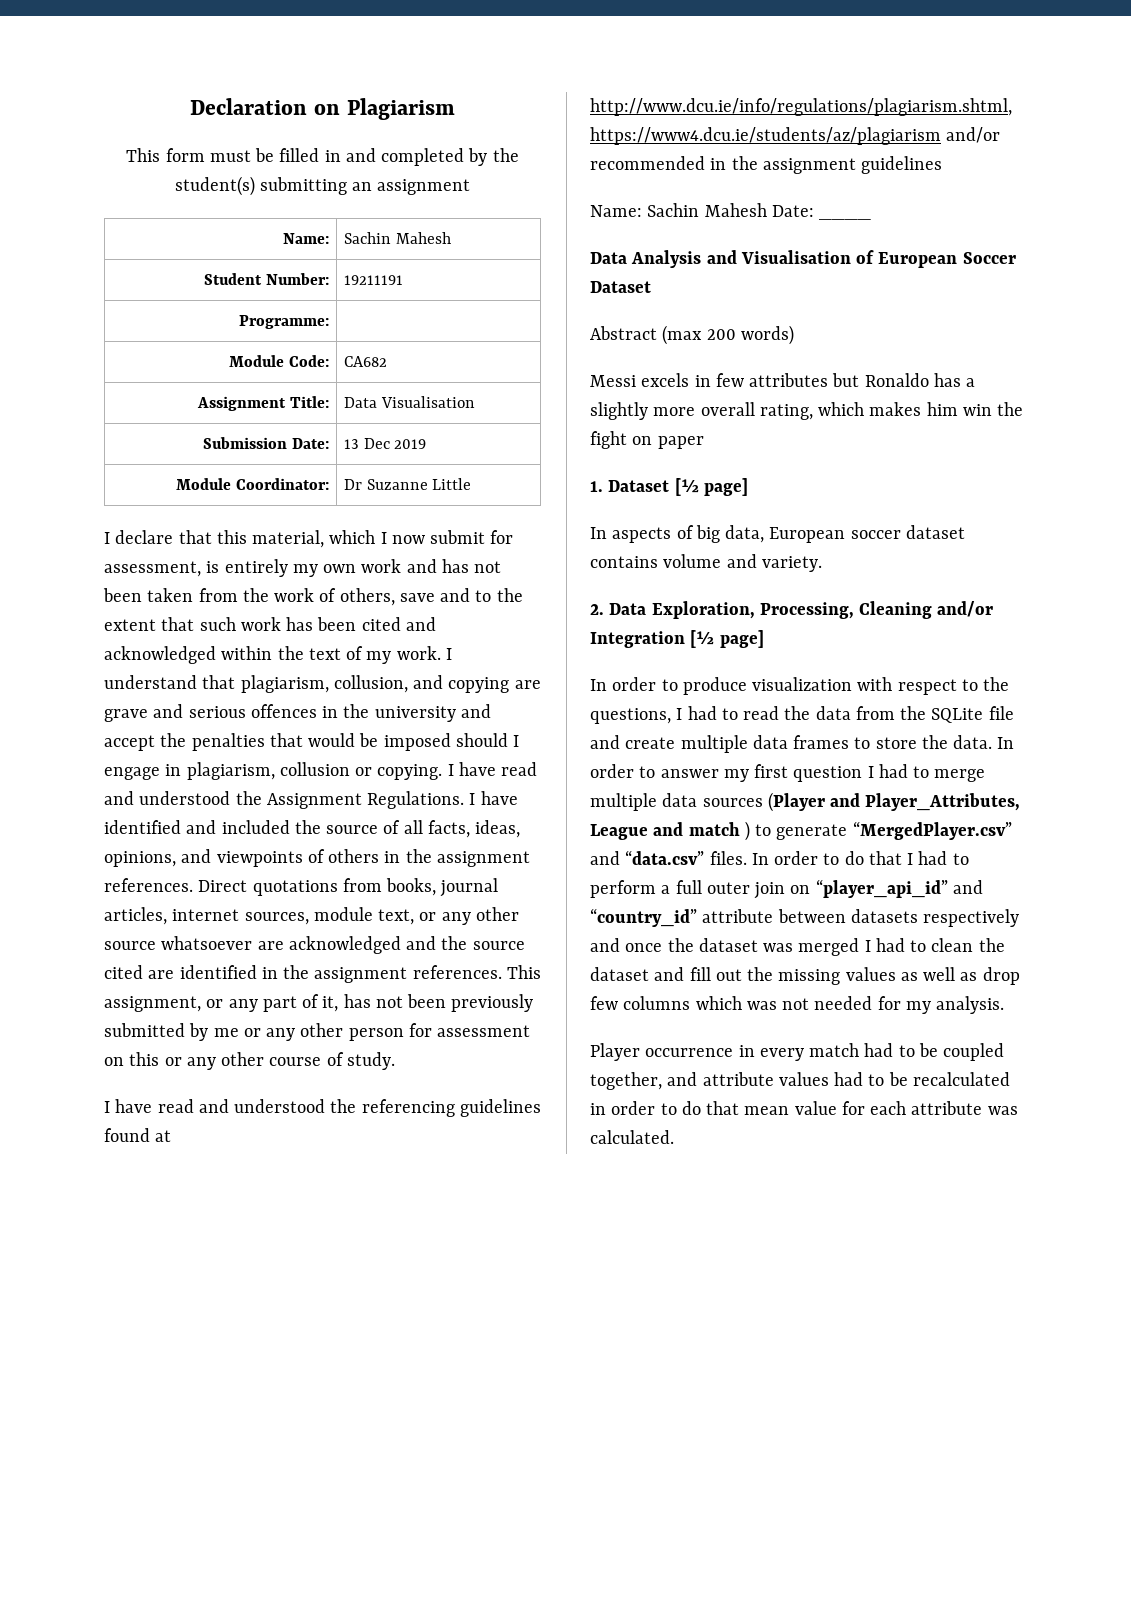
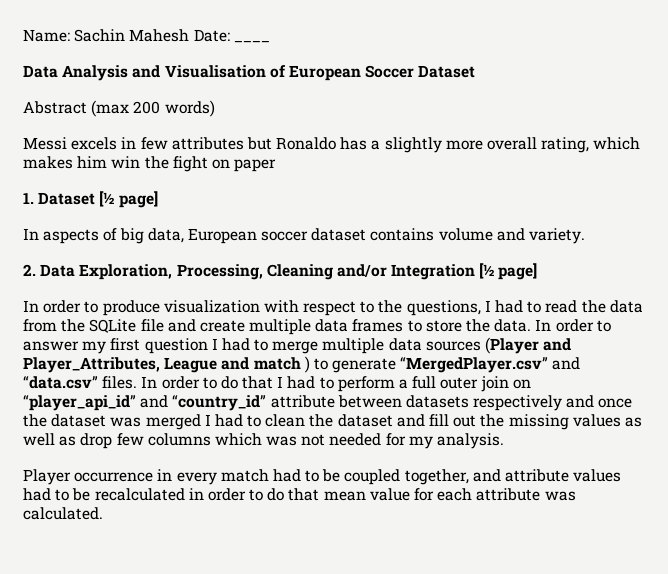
[190,98,455,120] [126,148,519,166] [174,176,471,196] [282,233,329,244] [344,232,451,244] [204,273,329,285] [344,275,404,285] [238,315,329,329] [229,355,329,367] [344,356,388,367] [197,396,329,411] [344,396,475,408] [203,437,329,449] [344,438,427,449] [176,478,329,490] [344,478,472,490] [104,530,514,548] [104,559,502,577] [103,588,523,606] [104,617,436,631] [104,646,452,664] [104,675,541,693] [104,704,491,722] [104,733,520,751] [104,762,538,780] [104,791,518,809] [104,820,521,838] [104,849,530,867] [104,878,499,897] [104,907,519,925] [104,936,525,954] [104,965,541,983] [104,994,534,1012] [104,1023,531,1041] [104,1052,395,1070] [104,1099,541,1117] [104,1128,172,1142] [590,98,1012,116] [590,127,1001,145] [590,156,943,174] Declaration on Plagiarism // This form must be filled in and completed by the student(s) submitting an assignment // Name: | Sachin Mahesh // Student Number: | 19211191 // Programme: | // Module Code: | CA682 // Assignment Title: | Data Visualisation // Submission Date: | 13 Dec 2019 // Module Coordinator: | Dr Suzanne Little // I declare that this material, which I now submit for assessment, is entirely my own work and has not been taken from the work of others, save and to the extent that such work has been cited and acknowledged within the text of my work. I understand that plagiarism, collusion, and copying are grave and serious offences in the university and accept the penalties that would be imposed should I engage in plagiarism, collusion or copying. I have read and understood the Assignment Regulations. I have identified and included the source of all facts, ideas, opinions, and viewpoints of others in the assignment references. Direct quotations from books, journal articles, internet sources, module text, or any other source whatsoever are acknowledged and the source cited are identified in the assignment references. This assignment, or any part of it, has not been previously submitted by me or any other person for assessment on this or any other course of study. // I have read and understood the referencing guidelines found at http://www.dcu.ie/info/regulations/plagiarism.shtml, https://www4.dcu.ie/students/az/plagiarism and/or recommended in the assignment guidelines // -> (23, 35) none

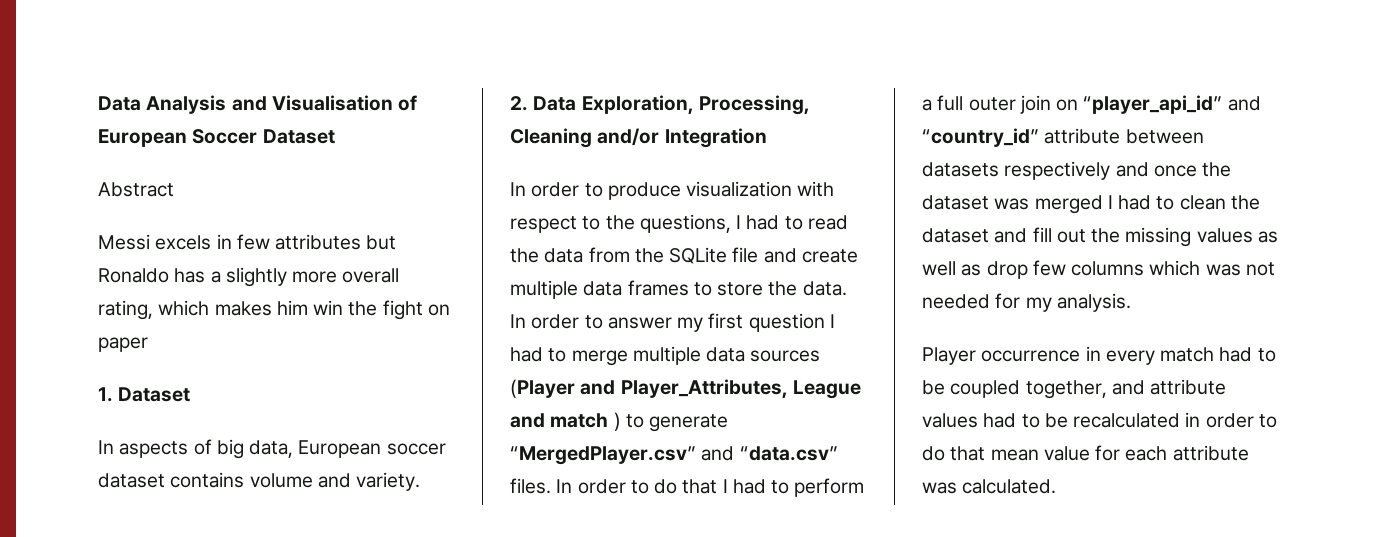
[23,29,270,43] Name: Sachin Mahesh Date: ____ // -> (98, 103) none
[91,100,215,117] (max 200 words) -> (174, 189) none
[99,191,158,208] [½ page] -> (191, 394) none
[479,263,538,280] [½ page] -> (767, 138) none

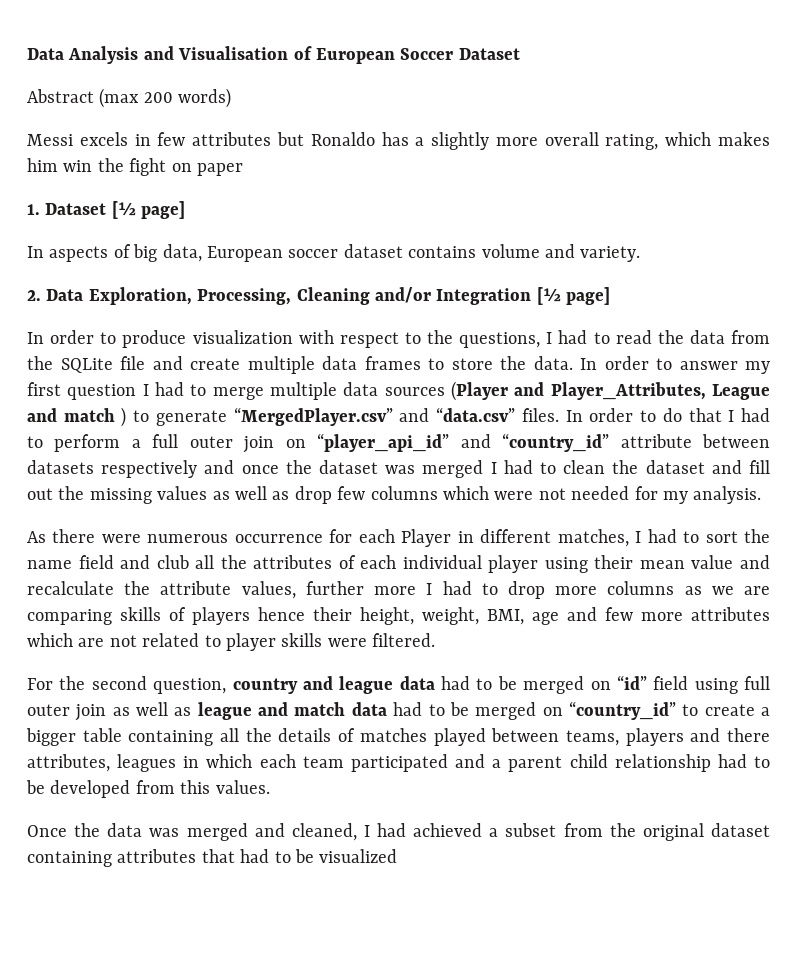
(174, 189) none -> [99,88,232,108] (max 200 words)
(191, 394) none -> [111,201,186,219] [½ page]
(767, 138) none -> [536,287,611,305] [½ page]
[1205,264,1241,276] was -> [494,491,534,500] were
[922,346,1276,365] [922,379,1227,399] [922,412,1277,428] [922,445,1249,461] [922,479,1057,494] Player occurrence in every match had to be coupled together, and attribute values had to be recalculated in order to do that mean value for each attribute was calculated. -> [27,529,770,547] [27,555,770,573] [27,581,770,599] [27,607,770,625] [27,633,436,651] [27,675,770,694] [27,701,771,721] [26,728,770,746] [27,754,770,772] [26,780,270,798] [27,823,770,841] [27,849,398,867] As there were numerous occurrence for each Player in different matches, I had to sort the name field and club all the attributes of each individual player using their mean value and recalculate the attribute values, further more I had to drop more columns as we are comparing skills of players hence their height, weight, BMI, age and few more attributes which are not related to player skills were filtered. // For the second question, country and league data had to be merged on “id” field using full outer join as well as league and match data had to be merged on “country_id” to create a bigger table containing all the details of matches played between teams, players and there attributes, leagues in which each team participated and a parent child relationship had to be developed from this values. // Once the data was merged and cleaned, I had achieved a subset from the original dataset containing attributes that had to be visualized

